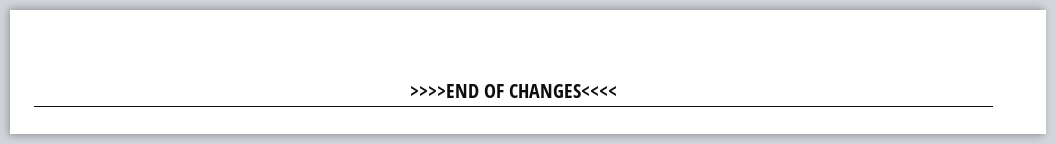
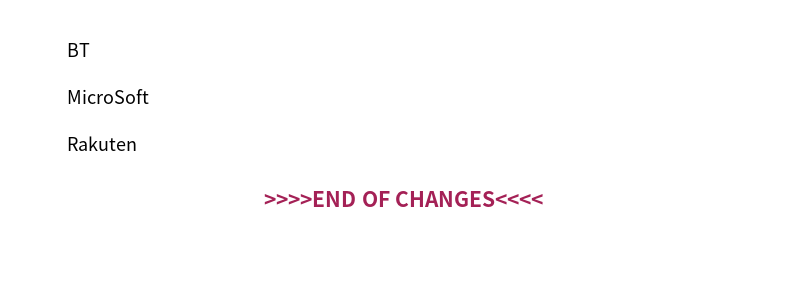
(409, 91) none -> [67,43,90,57] [67,89,149,104] [67,136,137,151] BT // MicroSoft // Rakuten //

